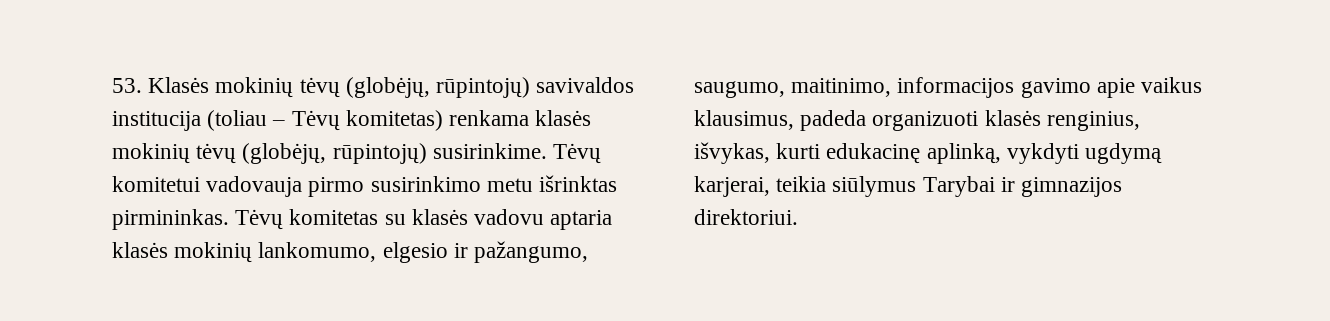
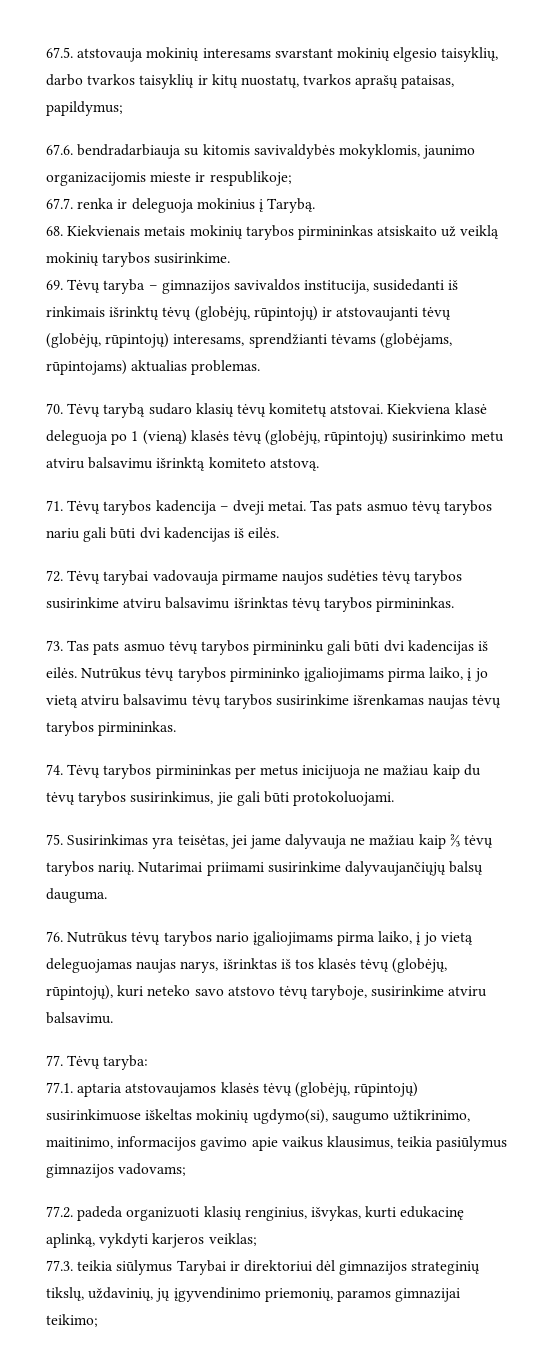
[112,77,635,98] [112,110,592,131] [112,143,602,164] [112,175,618,197] [112,209,613,230] [112,241,589,263] [694,81,785,98] 53. Klasės mokinių tėvų (globėjų, rūpintojų) savivaldos institucija (toliau – Tėvų komitetas) renkama klasės mokinių tėvų (globėjų, rūpintojų) susirinkime. Tėvų komitetui vadovauja pirmo susirinkimo metu išrinktas pirmininkas. Tėvų komitetas su klasės vadovu aptaria klasės mokinių lankomumo, elgesio ir pažangumo, saugumo, -> [46,47,499,62] [46,74,455,89] [46,101,123,116] [46,144,476,159] [46,171,292,186] [46,198,316,213] [46,225,500,240] [46,252,231,267] [46,279,459,294] [46,306,452,321] [46,333,452,348] [46,360,261,375] [46,403,487,418] [46,430,504,445] [46,457,319,471] [46,500,493,515] [46,527,280,542] [46,570,463,585] [46,597,455,612] [46,640,489,655] [46,667,488,682] [46,694,502,709] [46,721,177,736] [46,764,481,779] [46,791,395,806] [46,834,494,849] [46,861,484,876] [46,888,107,903] [46,931,473,946] [46,958,448,973] [46,985,488,1000] [46,1012,113,1024] [46,1055,149,1070] [46,1082,419,1097] [46,1109,470,1124] 67.5. atstovauja mokinių interesams svarstant mokinių elgesio taisyklių, darbo tvarkos taisyklių ir kitų nuostatų, tvarkos aprašų pataisas, papildymus; // 67.6. bendradarbiauja su kitomis savivaldybės mokyklomis, jaunimo organizacijomis mieste ir respublikoje; // 67.7. renka ir deleguoja mokinius į Tarybą. // 68. Kiekvienais metais mokinių tarybos pirmininkas atsiskaito už veiklą mokinių tarybos susirinkime. // 69. Tėvų taryba – gimnazijos savivaldos institucija, susidedanti iš rinkimais išrinktų tėvų (globėjų, rūpintojų) ir atstovaujanti tėvų (globėjų, rūpintojų) interesams, sprendžianti tėvams (globėjams, rūpintojams) aktualias problemas. // 70. Tėvų tarybą sudaro klasių tėvų komitetų atstovai. Kiekviena klasė deleguoja po 1 (vieną) klasės tėvų (globėjų, rūpintojų) susirinkimo metu atviru balsavimu išrinktą komiteto atstovą. // 71. Tėvų tarybos kadencija – dveji metai. Tas pats asmuo tėvų tarybos nariu gali būti dvi kadencijas iš eilės. // 72. Tėvų tarybai vadovauja pirmame naujos sudėties tėvų tarybos susirinkime atviru balsavimu išrinktas tėvų tarybos pirmininkas. // 73. Tas pats asmuo tėvų tarybos pirmininku gali būti dvi kadencijas iš eilės. Nutrūkus tėvų tarybos pirmininko įgaliojimams pirma laiko, į jo vietą atviru balsavimu tėvų tarybos susirinkime išrenkamas naujas tėvų tarybos pirmininkas. // 74. Tėvų tarybos pirmininkas per metus inicijuoja ne mažiau kaip du tėvų tarybos susirinkimus, jie gali būti protokoluojami. // 75. Susirinkimas yra teisėtas, jei jame dalyvauja ne mažiau kaip ⅔ tėvų tarybos narių. Nutarimai priimami susirinkime dalyvaujančiųjų balsų dauguma. // 76. Nutrūkus tėvų tarybos nario įgaliojimams pirma laiko, į jo vietą deleguojamas naujas narys, išrinktas iš tos klasės tėvų (globėjų, rūpintojų), kuri neteko savo atstovo tėvų taryboje, susirinkime atviru balsavimu. // 77. Tėvų taryba: // 77.1. aptaria atstovaujamos klasės tėvų (globėjų, rūpintojų) susirinkimuose iškeltas mokinių ugdymo(si), saugumo užtikrinimo,
(794, 120) none -> [397,1136,508,1151] [46,1163,187,1178] [46,1206,73,1218] teikia pasiūlymus gimnazijos vadovams; // 77.2.
[984,110,1041,126] klasės -> [203,1206,242,1220] klasių
[1085,143,1163,164] [694,176,770,197] ugdymą karjerai, -> [152,1233,257,1248] [46,1260,73,1271] karjeros veiklas; // 77.3.
[1021,177,1123,197] [694,209,798,225] gimnazijos direktoriui. -> [243,1260,481,1275] [46,1287,461,1302] [46,1314,98,1327] direktoriui dėl gimnazijos strateginių tikslų, uždavinių, jų įgyvendinimo priemonių, paramos gimnazijai teikimo;

